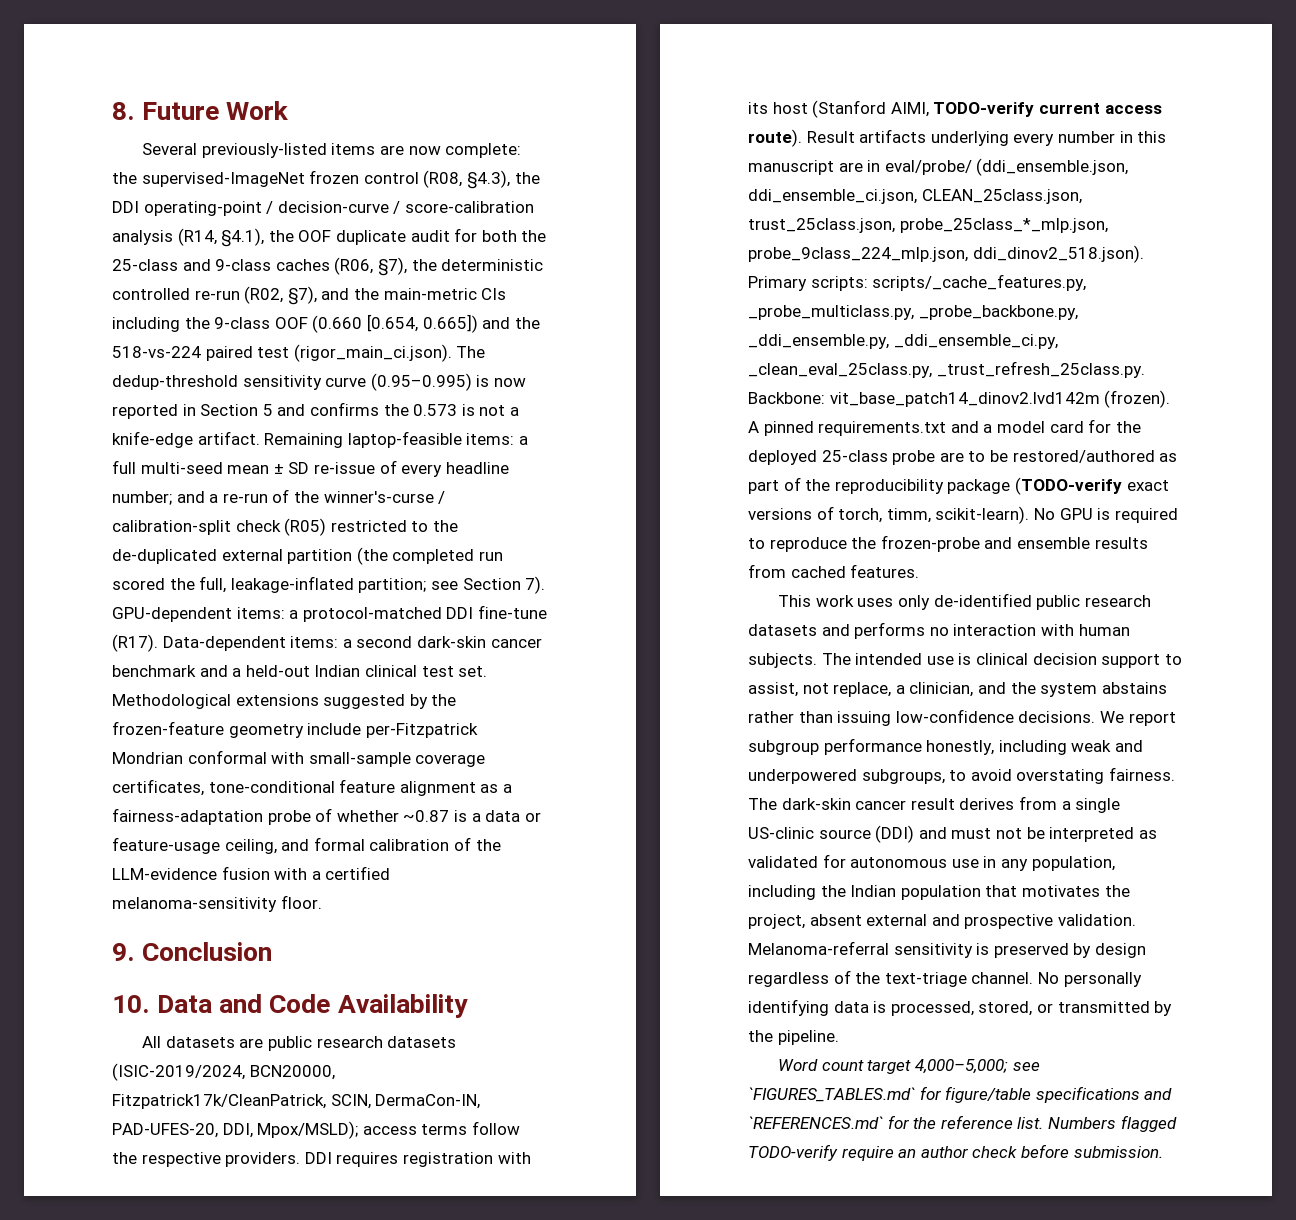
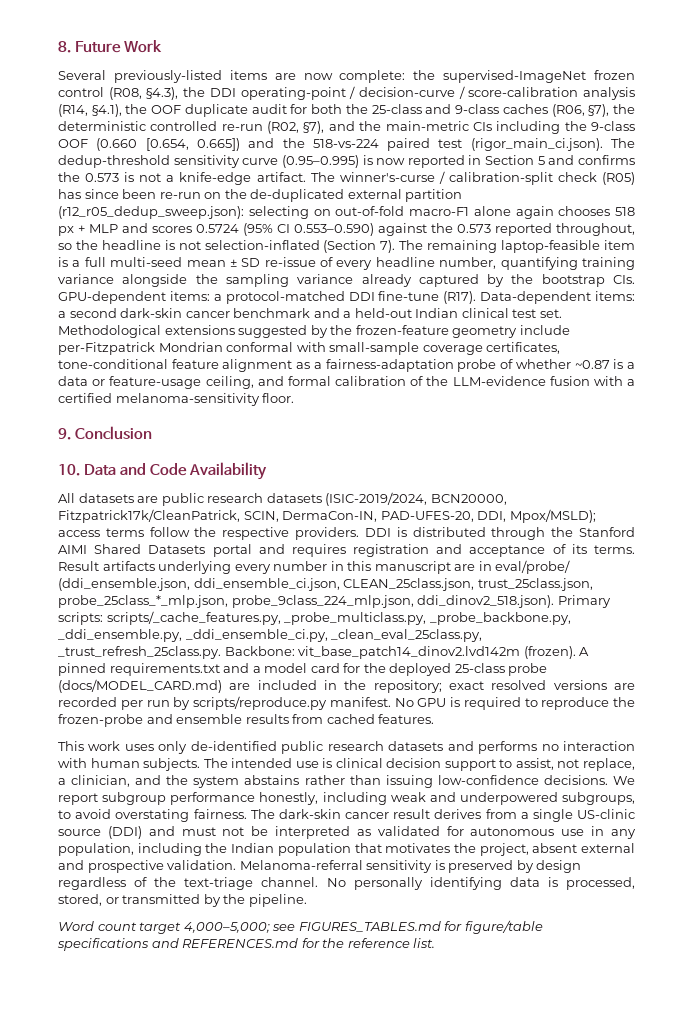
[264,431,515,448] Remaining laptop-feasible items: -> [310,171,635,185] [58,189,463,202] [58,206,635,219] [58,223,635,236] [58,240,636,253] [58,257,68,267] The winner's-curse / calibration-split check (R05) has since been re-run on the de-duplicated external partition (r12_r05_dedup_sweep.json): selecting on out-of-fold macro-F1 alone again chooses 518 px + MLP and scores 0.5724 (95% CI 0.553–0.590) against the 0.573 reported throughout, so the headline is not selection-inflated (Section 7). The remaining laptop-feasible item is
[112,489,446,505] [112,518,458,536] [112,547,503,565] [112,576,546,594] number; and a re-run of the winner's-curse / calibration-split check (R05) restricted to the de-duplicated external partition (the completed run scored the full, leakage-inflated partition; see Section 7). -> [439,257,635,270] [58,274,635,287] number, quantifying training variance alongside the sampling variance already captured by the bootstrap CIs.
[336,1152,531,1167] [748,100,1162,118] [748,129,802,147] requires registration with its host (Stanford AIMI, TODO-verify current access route). -> [396,527,635,540] [58,544,635,557] is distributed through the Stanford AIMI Shared Datasets portal and requires registration and acceptance of its terms.
[939,450,1178,463] [748,477,1169,495] [748,506,1030,524] are to be restored/authored as part of the reproducibility package (TODO-verify exact versions of torch, timm, scikit-learn). -> [58,679,635,693] [58,696,391,710] (docs/MODEL_CARD.md) are included in the repository; exact resolved versions are recorded per run by scripts/reproduce.py manifest.
[748,1087,915,1102] `FIGURES_TABLES.md` -> [298,921,441,932] FIGURES_TABLES.md
[748,1116,883,1129] `REFERENCES.md` -> [182,938,299,948] REFERENCES.md
[1047,1115,1177,1132] [748,1144,1163,1161] Numbers flagged TODO-verify require an author check before submission. -> (436, 943) none

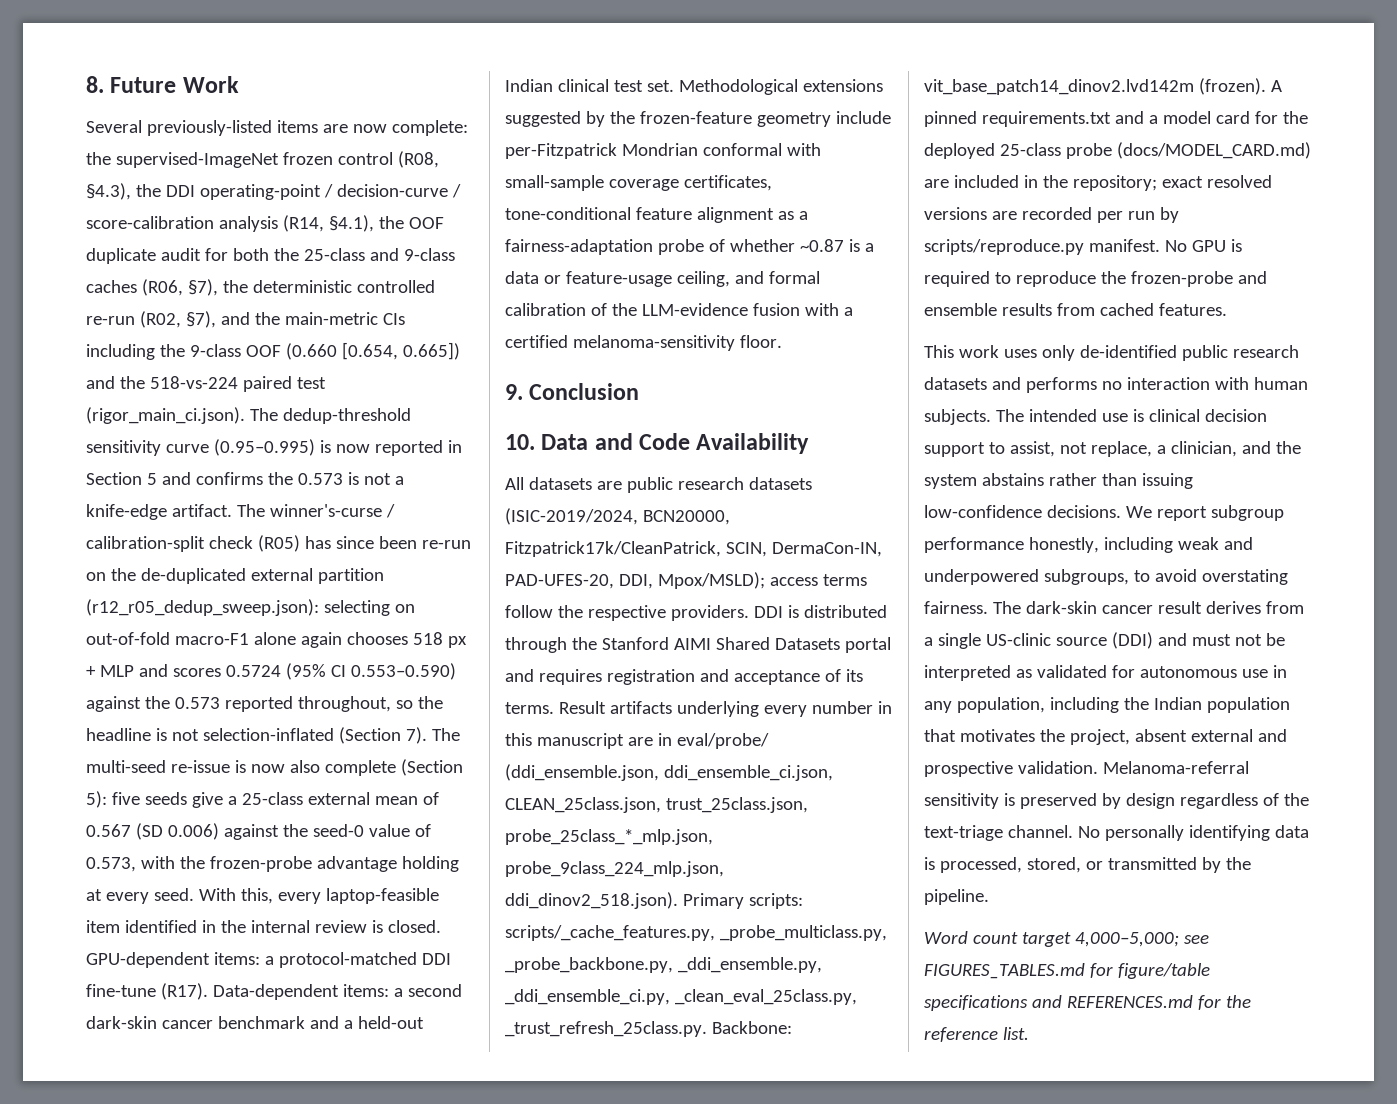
[427,240,636,253] [58,257,635,270] [58,274,635,287] remaining laptop-feasible item is a full multi-seed mean ± SD re-issue of every headline number, quantifying training variance alongside the sampling variance already captured by the bootstrap CIs. -> [86,759,463,776] [86,791,439,808] [86,823,431,840] [86,856,459,872] [86,888,439,904] [86,920,441,933] multi-seed re-issue is now also complete (Section 5): five seeds give a 25-class external mean of 0.567 (SD 0.006) against the seed-0 value of 0.573, with the frozen-probe advantage holding at every seed. With this, every laptop-feasible item identified in the internal review is closed.

